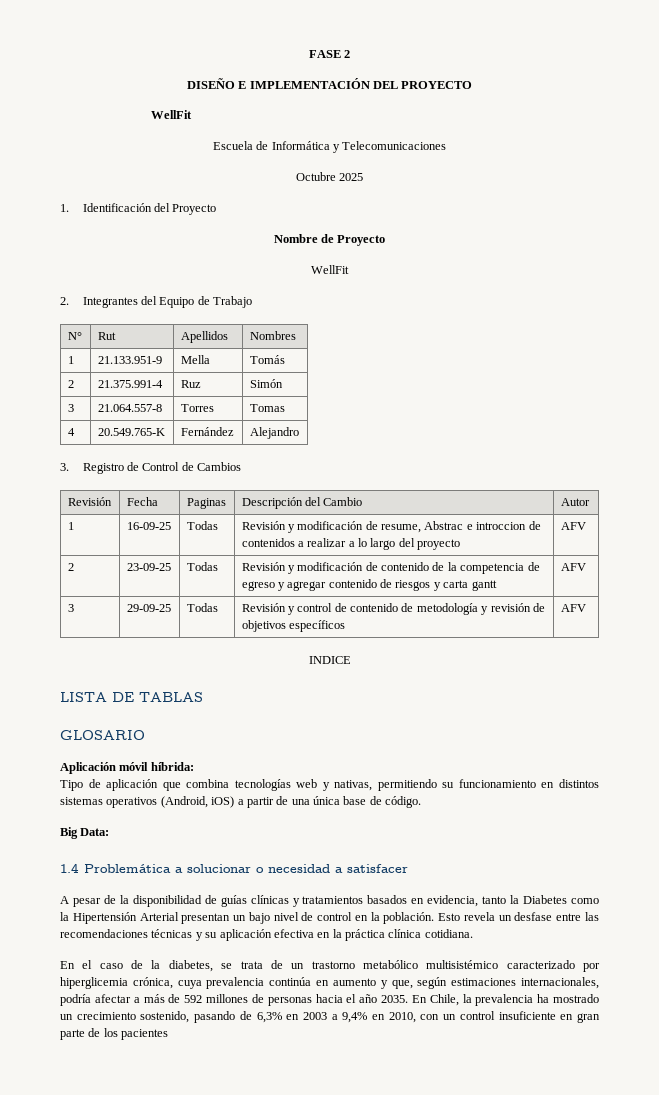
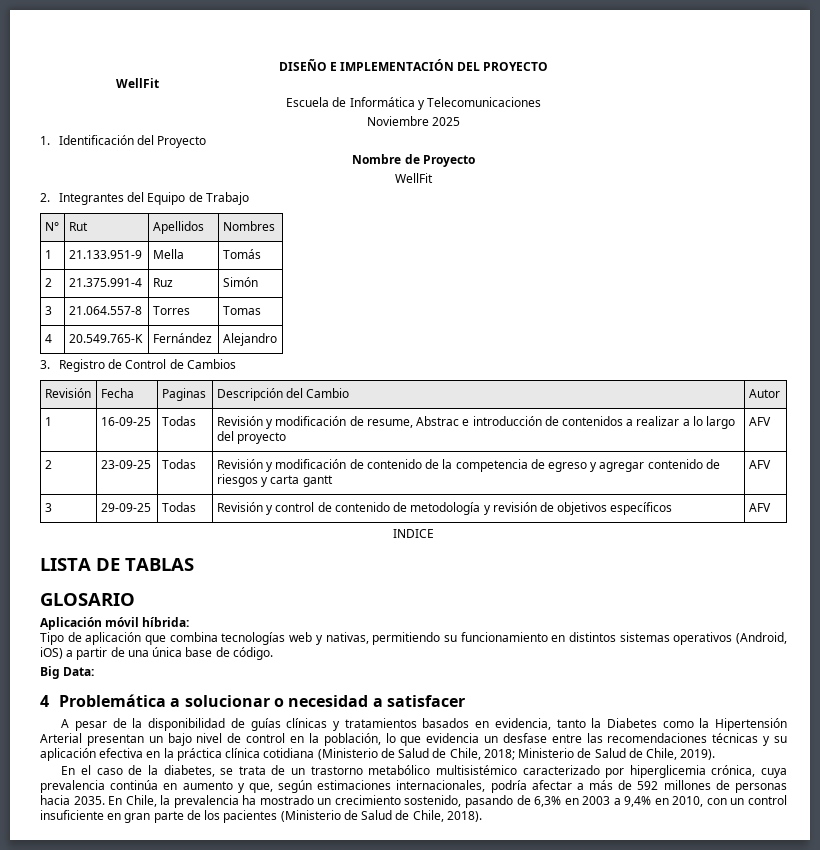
[308,50,351,58] FASE 2 // -> (278, 65) none
[295,172,336,181] Octubre -> [366,116,429,126] Noviembre
[476,522,527,530] introccion -> [472,416,542,426] introducción
[60,863,79,873] 1.4 -> [40,695,49,707] 4
[383,912,495,924] población. Esto revela -> [323,733,480,746] población, lo que evidencia
[424,929,473,938] cotidiana. -> [263,748,716,760] cotidiana (Ministerio de Salud de Chile, 2018; Ministerio de Salud de Chile, 2019).
[346,994,378,1003] el año -> (70, 800) none
(169, 1034) none -> [280,810,482,822] (Ministerio de Salud de Chile, 2018).

